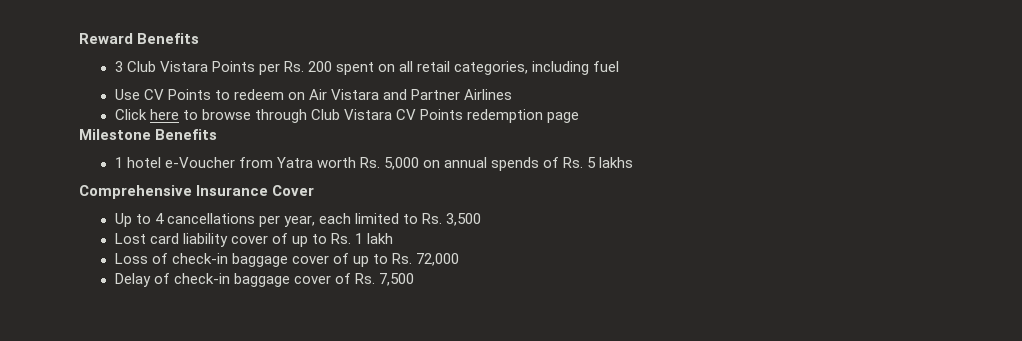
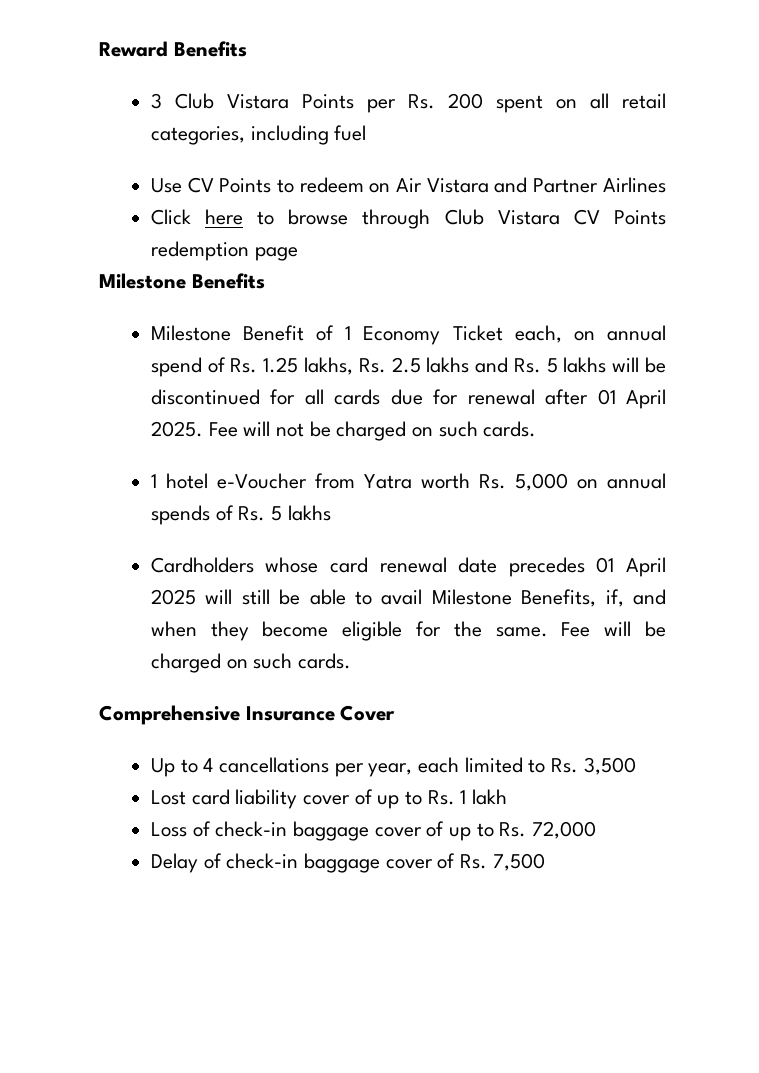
(218, 134) none -> [150,325,666,345] [150,357,666,377] [150,389,666,409] [150,421,537,441] // Milestone Benefit of 1 Economy Ticket each, on annual spend of Rs. 1.25 lakhs, Rs. 2.5 lakhs and Rs. 5 lakhs will be discontinued for all cards due for renewal after 01 April 2025. Fee will not be charged on such cards.
(634, 162) none -> [150,557,666,577] [150,589,666,607] [150,621,666,641] [150,653,351,673] // Cardholders whose card renewal date precedes 01 April 2025 will still be able to avail Milestone Benefits, if, and when they become eligible for the same. Fee will be charged on such cards.

